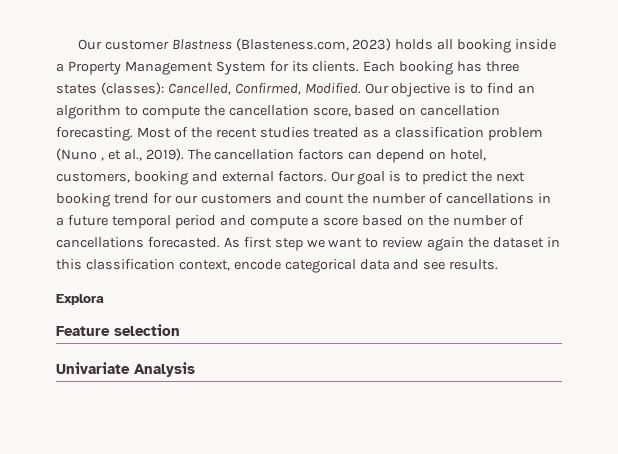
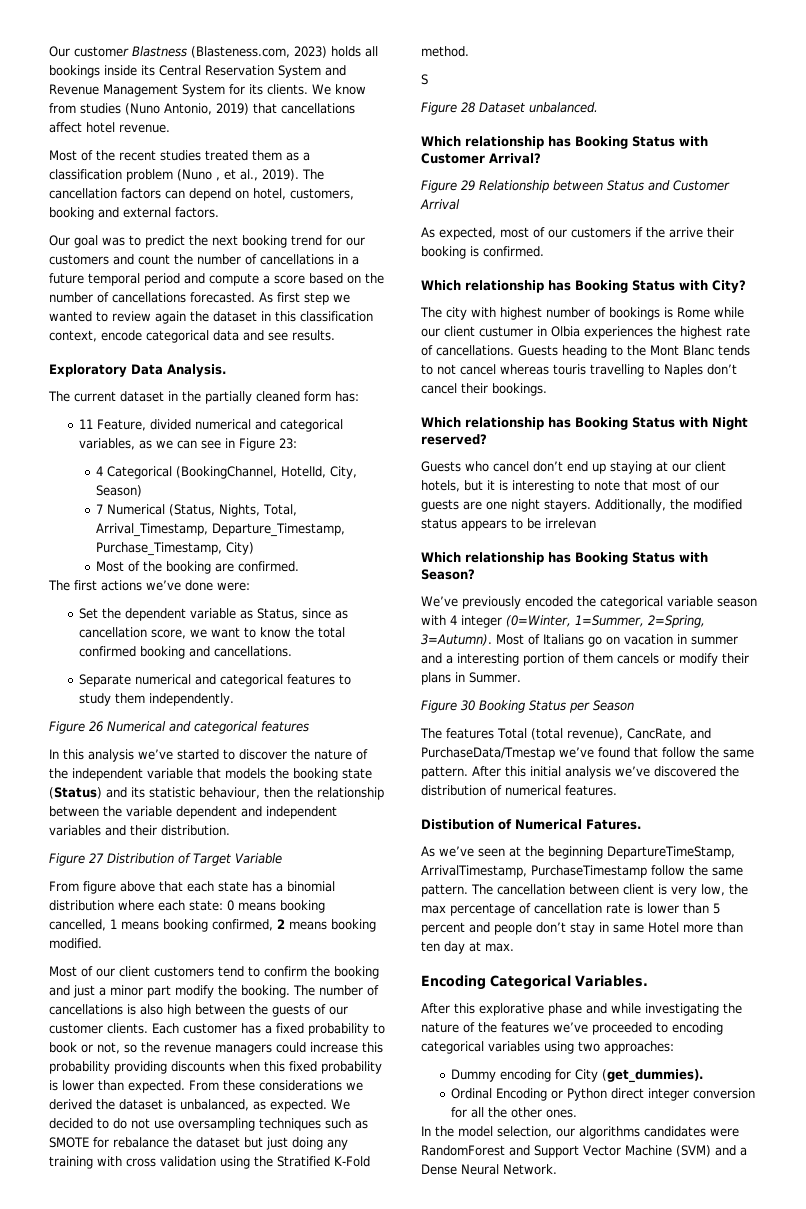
[457,39,557,53] [56,61,121,75] booking inside a Property -> [49,65,346,78] [49,84,99,95] bookings inside its Central Reservation System and Revenue
[363,61,520,75] [56,82,536,97] [56,105,501,119] [56,127,133,141] Each booking has three states (classes): Cancelled, Confirmed, Modified. Our objective is to find an algorithm to compute the cancellation score, based on cancellation forecasting. -> [312,84,366,95] [49,103,355,115] [49,122,170,133] We know from studies (Nuno Antonio, 2019) that cancellations affect hotel revenue. //
(360, 132) none -> [252,150,282,161] them
(327, 176) none -> (219, 212) //
[389,171,402,182] is -> [102,237,125,246] was
[328,238,363,248] want -> [49,311,92,322] wanted
[56,294,104,305] [56,324,180,336] [56,362,195,377] Explora // Feature selection // Univariate Analysis -> [49,364,226,377] [48,391,359,404] [79,419,344,432] [79,438,298,451] [96,466,358,479] [96,485,143,497] [96,504,298,517] [96,523,346,537] [96,542,255,556] [96,561,300,574] [48,580,250,591] [79,608,349,621] [79,627,346,639] [79,646,293,659] [79,674,352,687] [79,693,235,706] [49,721,309,734] [49,749,368,762] [49,768,372,781] [49,787,384,800] [49,806,337,819] [49,825,230,836] [49,853,282,866] [49,881,335,894] [49,900,325,913] [49,919,376,932] [49,938,102,949] [49,966,379,979] [49,985,379,998] [49,1004,348,1017] [49,1023,385,1036] [49,1042,383,1055] [49,1061,382,1074] [49,1080,363,1093] [49,1099,350,1112] [49,1118,368,1131] [49,1137,348,1150] [49,1156,370,1169] [421,46,469,57] [421,74,428,85] [421,102,598,115] [421,136,708,149] [421,153,541,164] [421,180,730,193] [420,199,460,210] [421,227,734,240] [421,246,544,259] [421,280,746,293] [420,307,744,320] [421,326,750,339] [421,345,750,358] [421,364,737,377] [421,383,547,396] [421,417,748,430] [421,434,487,445] [421,461,726,474] [421,480,719,493] [421,499,742,512] [421,518,596,531] [421,552,708,565] [421,569,475,580] [421,596,757,609] [421,615,705,628] [421,634,738,647] [421,653,749,666] [421,672,521,685] [421,700,634,713] [420,728,711,740] [421,747,754,760] [421,766,739,779] [421,785,617,796] [421,819,641,830] [421,846,735,859] [421,865,743,878] [421,884,748,897] [421,903,720,916] [421,922,743,935] [421,941,514,954] [421,975,648,990] [421,1003,742,1016] [421,1022,723,1035] [421,1041,674,1054] [451,1069,704,1083] [451,1088,756,1101] [451,1107,578,1118] [421,1126,739,1139] [421,1145,747,1158] [421,1164,557,1175] Exploratory Data Analysis. // The current dataset in the partially cleaned form has: // 11 Feature, divided numerical and categorical variables, as we can see in Figure 23: // 4 Categorical (BookingChannel, HotelId, City, Season) // 7 Numerical (Status, Nights, Total, Arrival_Timestamp, Departure_Timestamp, Purchase_Timestamp, City) // Most of the booking are confirmed. // The first actions we’ve done were: // Set the dependent variable as Status, since as cancellation score, we want to know the total confirmed booking and cancellations. // Separate numerical and categorical features to study them independently. // Figure 26 Numerical and categorical features // In this analysis we’ve started to discover the nature of the independent variable that models the booking state (Status) and its statistic behaviour, then the relationship between the variable dependent and independent variables and their distribution. // Figure 27 Distribution of Target Variable // From figure above that each state has a binomial distribution where each state: 0 means booking cancelled, 1 means booking confirmed, 2 means booking modified. // Most of our client customers tend to confirm the booking and just a minor part modify the booking. The number of cancellations is also high between the guests of our customer clients. Each customer has a fixed probability to book or not, so the revenue managers could increase this probability providing discounts when this fixed probability is lower than expected. From these considerations we derived the dataset is unbalanced, as expected. We decided to do not use oversampling techniques such as SMOTE for rebalance the dataset but just doing any training with cross validation using the Stratified K-Fold method. // S // Figure 28 Dataset unbalanced. // Which relationship has Booking Status with Customer Arrival? // Figure 29 Relationship between Status and Customer Arrival // As expected, most of our customers if the arrive their booking is confirmed. // Which relationship has Booking Status with City? // The city with highest number of bookings is Rome while our client custumer in Olbia experiences the highest rate of cancellations. Guests heading to the Mont Blanc tends to not cancel whereas touris travelling to Naples don’t cancel their bookings. // Which relationship has Booking Status with Night reserved? // Guests who cancel don’t end up staying at our client hotels, but it is interesting to note that most of our guests are one night stayers. Additionally, the modified status appears to be irrelevan // Which relationship has Booking Status with Season? // We’ve previously encoded the categorical variable season with 4 integer (0=Winter, 1=Summer, 2=Spring, 3=Autumn). Most of Italians go on vacation in summer and a interesting portion of them cancels or modify their plans in Summer. // Figure 30 Booking Status per Season // The features Total (total revenue), CancRate, and PurchaseData/Tmestap we’ve found that follow the same pattern. After this initial analysis we’ve discovered the distribution of numerical features. // Distibution of Numerical Fatures. // As we’ve seen at the beginning DepartureTimeStamp, ArrivalTimestamp, PurchaseTimestamp follow the same pattern. The cancellation between client is very low, the max percentage of cancellation rate is lower than 5 percent and people don’t stay in same Hotel more than ten day at max. // Encoding Categorical Variables. // After this explorative phase and while investigating the nature of the features we’ve proceeded to encoding categorical variables using two approaches: // Dummy encoding for City (get_dummies). // Ordinal Encoding or Python direct integer conversion for all the other ones. // In the model selection, our algorithms candidates were RandomForest and Support Vector Machine (SVM) and a Dense Neural Network.

